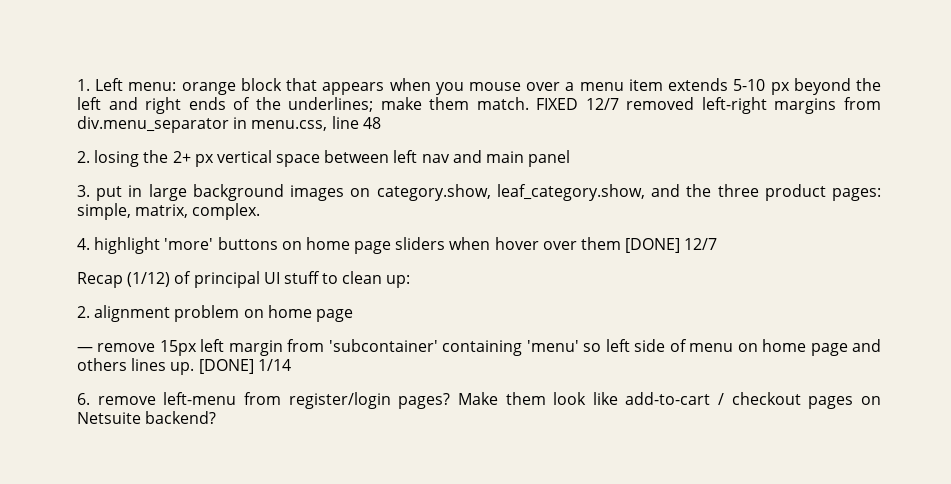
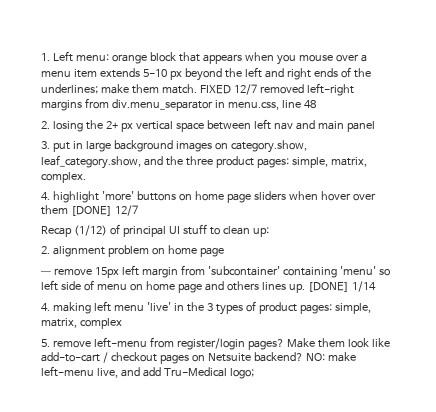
[77,393,90,405] 6. -> [41,301,371,315] [41,318,122,329] [41,339,50,347] 4. making left menu 'live' in the 3 types of product pages: simple, matrix, complex // 5.
(217, 417) none -> [305,352,356,362] [41,366,254,379] NO: make left-menu live, and add Tru-Medical logo;

